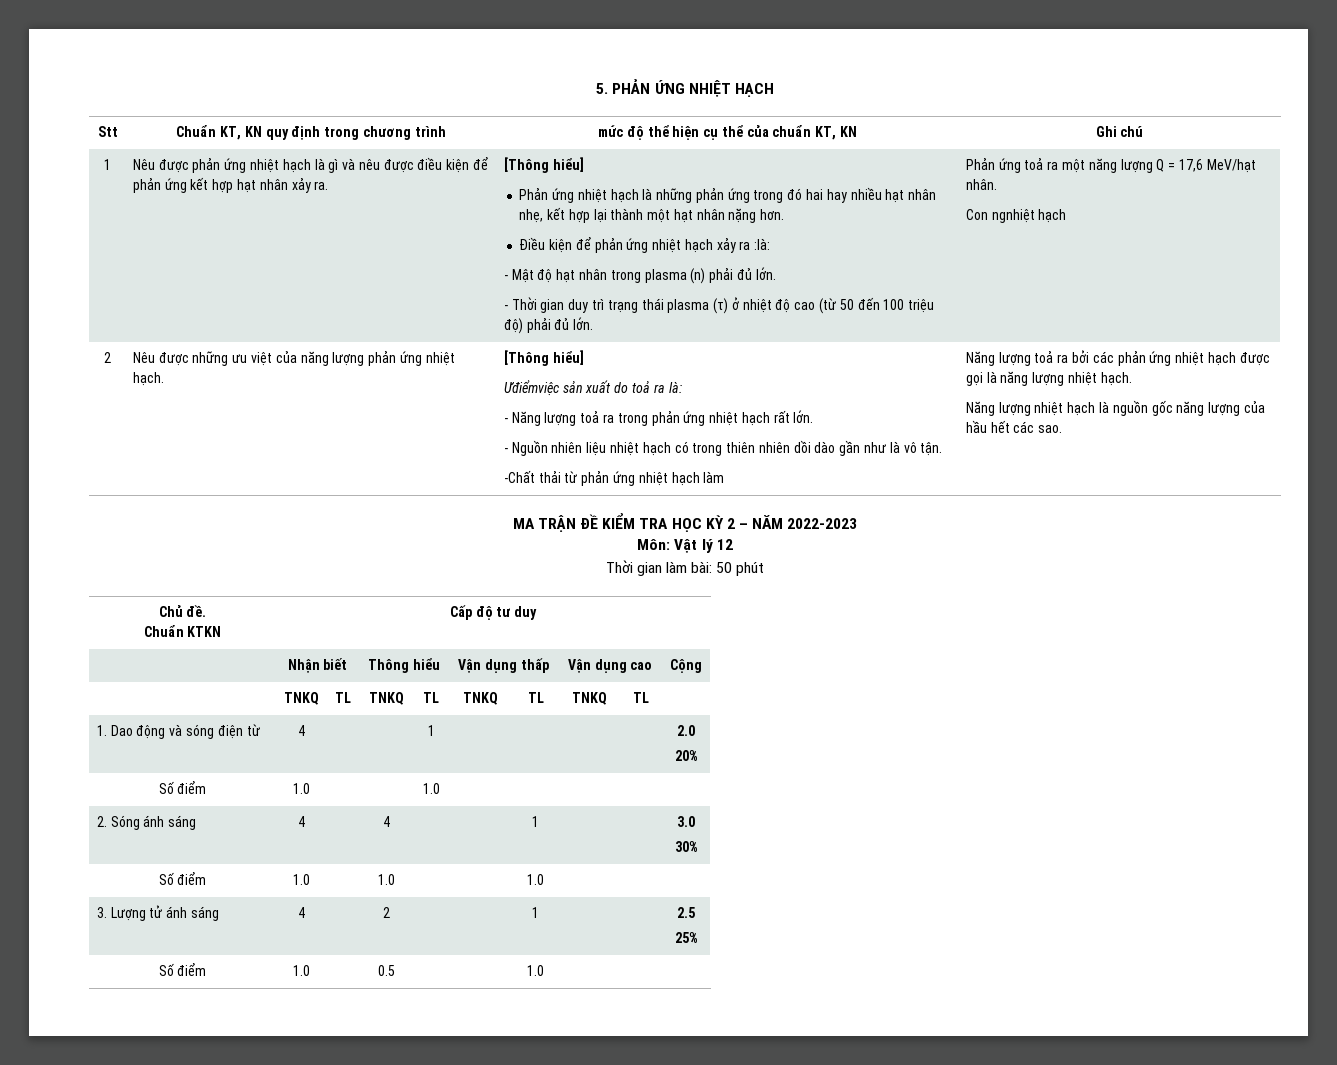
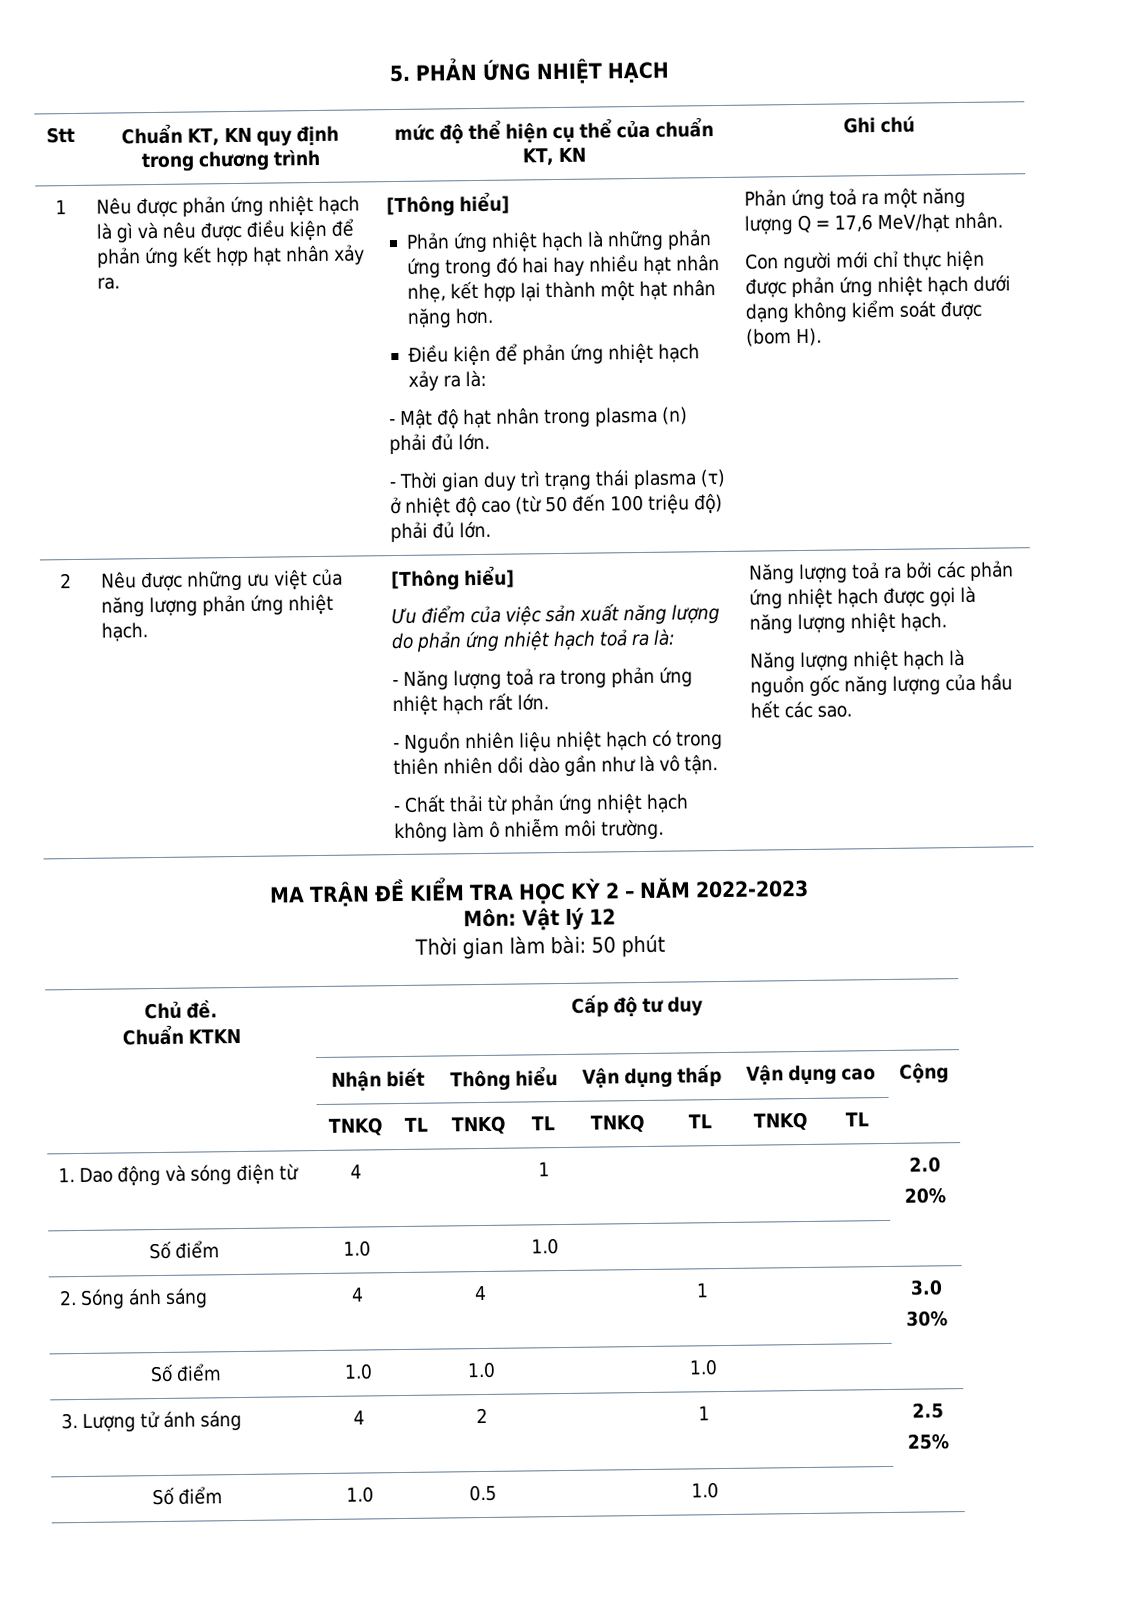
[754,238,771,250] :là: -> [465,369,488,388] là:
[991,209,1067,223] ngnhiệt hạch -> [782,249,985,273] [744,274,1011,298] [744,299,982,323] [745,327,822,347] người mới chỉ thực hiện được phản ứng nhiệt hạch dưới dạng không kiểm soát được (bom H).
[503,380,629,396] Ưđiểmviệc sản xuất do -> [390,603,720,626] [390,630,596,652] Ưu điểm của việc sản xuất năng lượng do phản ứng nhiệt hạch
[503,470,535,483] -Chất -> [392,794,446,813] - Chất
[703,471,725,483] làm -> [393,818,664,843] không làm ô nhiễm môi trường.

